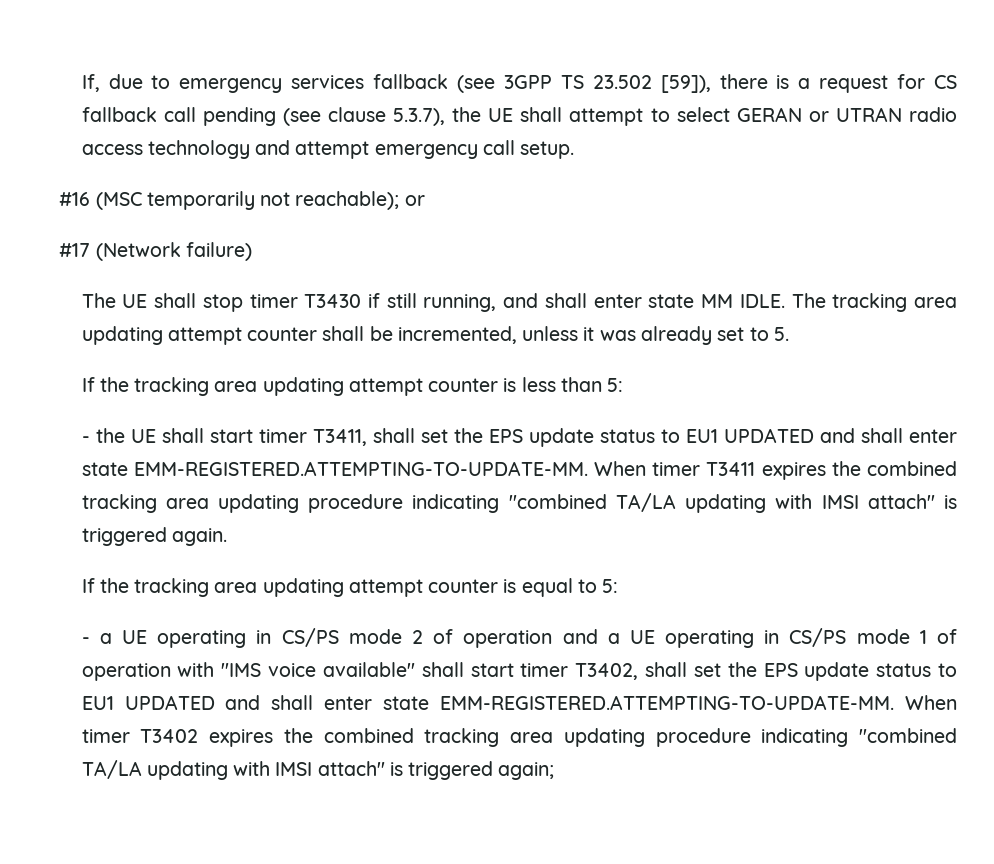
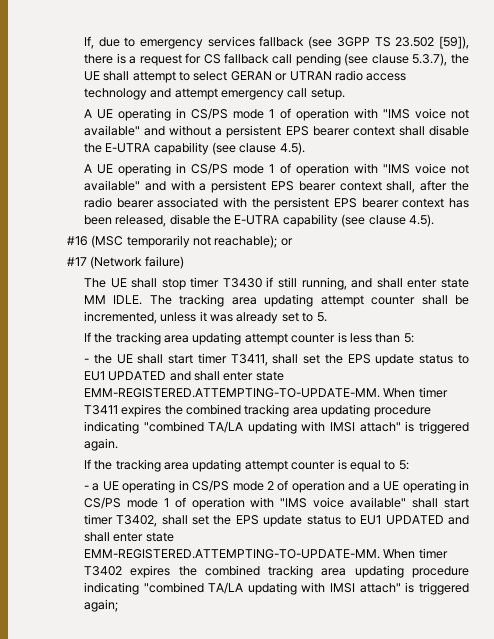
(575, 150) none -> [83,108,469,121] [83,125,469,138] [83,142,305,155] [83,163,469,176] [83,180,469,193] [83,197,470,210] [83,214,434,227] // A UE operating in CS/PS mode 1 of operation with "IMS voice not available" and without a persistent EPS bearer context shall disable the E-UTRA capability (see clause 4.5). // A UE operating in CS/PS mode 1 of operation with "IMS voice not available" and with a persistent EPS bearer context shall, after the radio bearer associated with the persistent EPS bearer context has been released, disable the E-UTRA capability (see clause 4.5).

